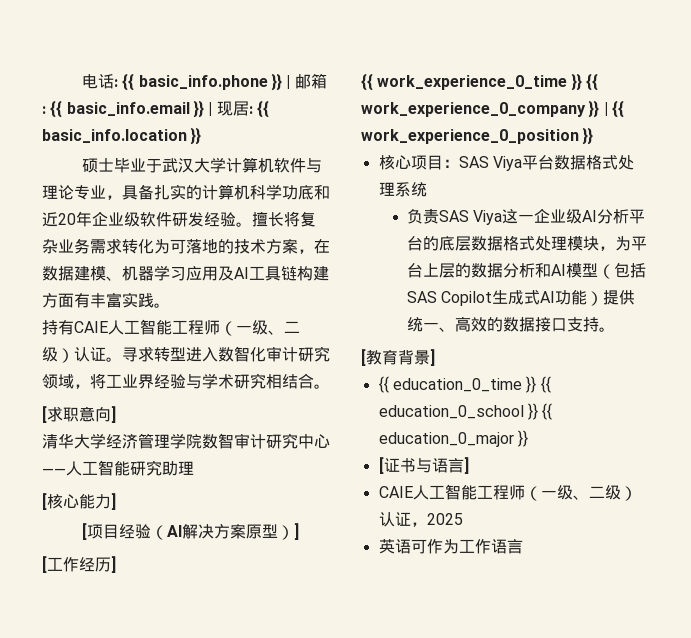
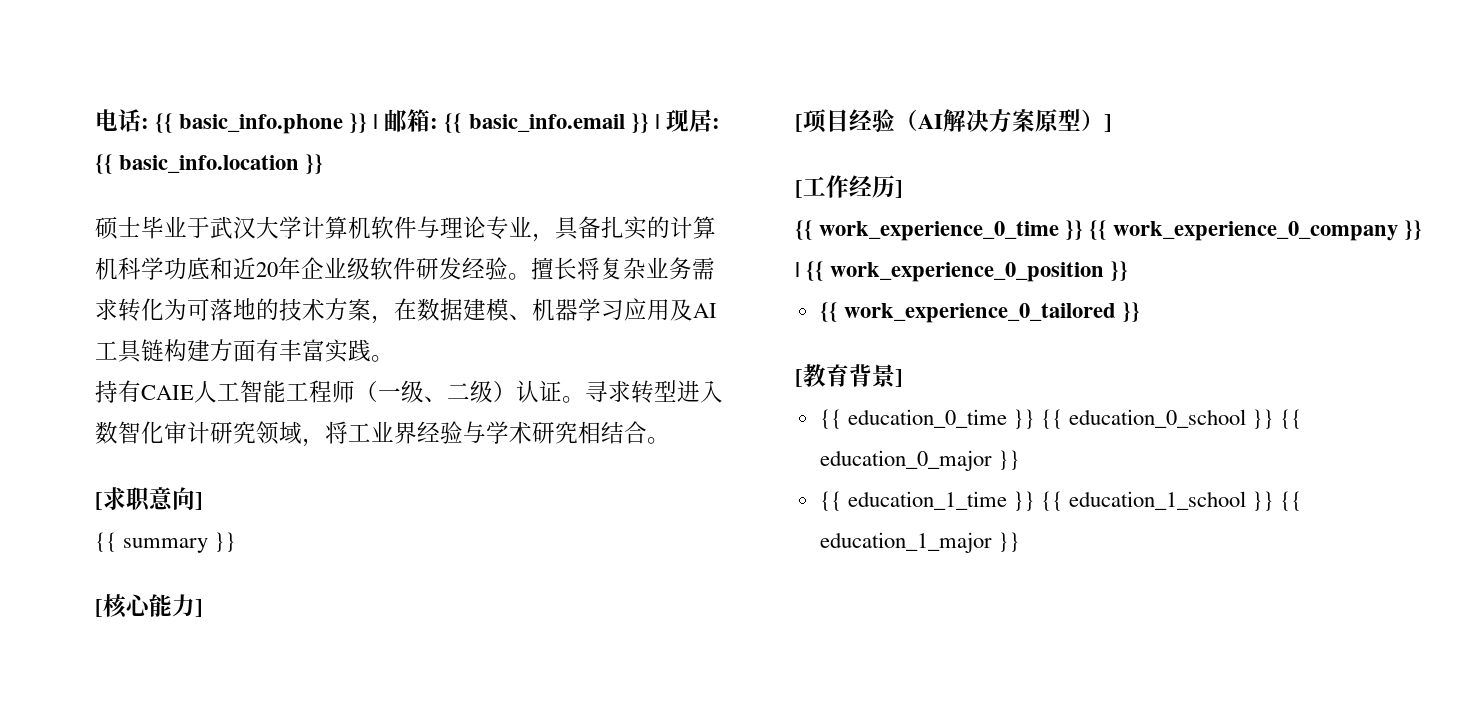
[42,433,330,449] [42,460,194,476] 清华大学经济管理学院数智审计研究中心——人工智能研究助理 -> [95,532,237,553] {{ summary }}
[378,155,634,171] [378,182,427,197] [407,208,646,225] [407,236,648,251] [407,262,647,279] [407,290,636,306] [407,316,616,332] 核心项目：SAS Viya平台数据格式处理系统 // 负责SAS Viya这一企业级AI分析平台的底层数据格式处理模块，为平台上层的数据分析和AI模型（包括SAS Copilot生成式AI功能）提供统一、高效的数据接口支持。 -> [819,302,1140,323] {{ work_experience_0_tailored }}
[378,457,469,474] [378,484,637,501] [378,512,463,527] [378,539,523,554] [证书与语言] // CAIE人工智能工程师（一级、二级）认证，2025 // 英语可作为工作语言 -> [819,491,1303,511] [819,532,1020,553] {{ education_1_time }} {{ education_1_school }} {{ education_1_major }}

